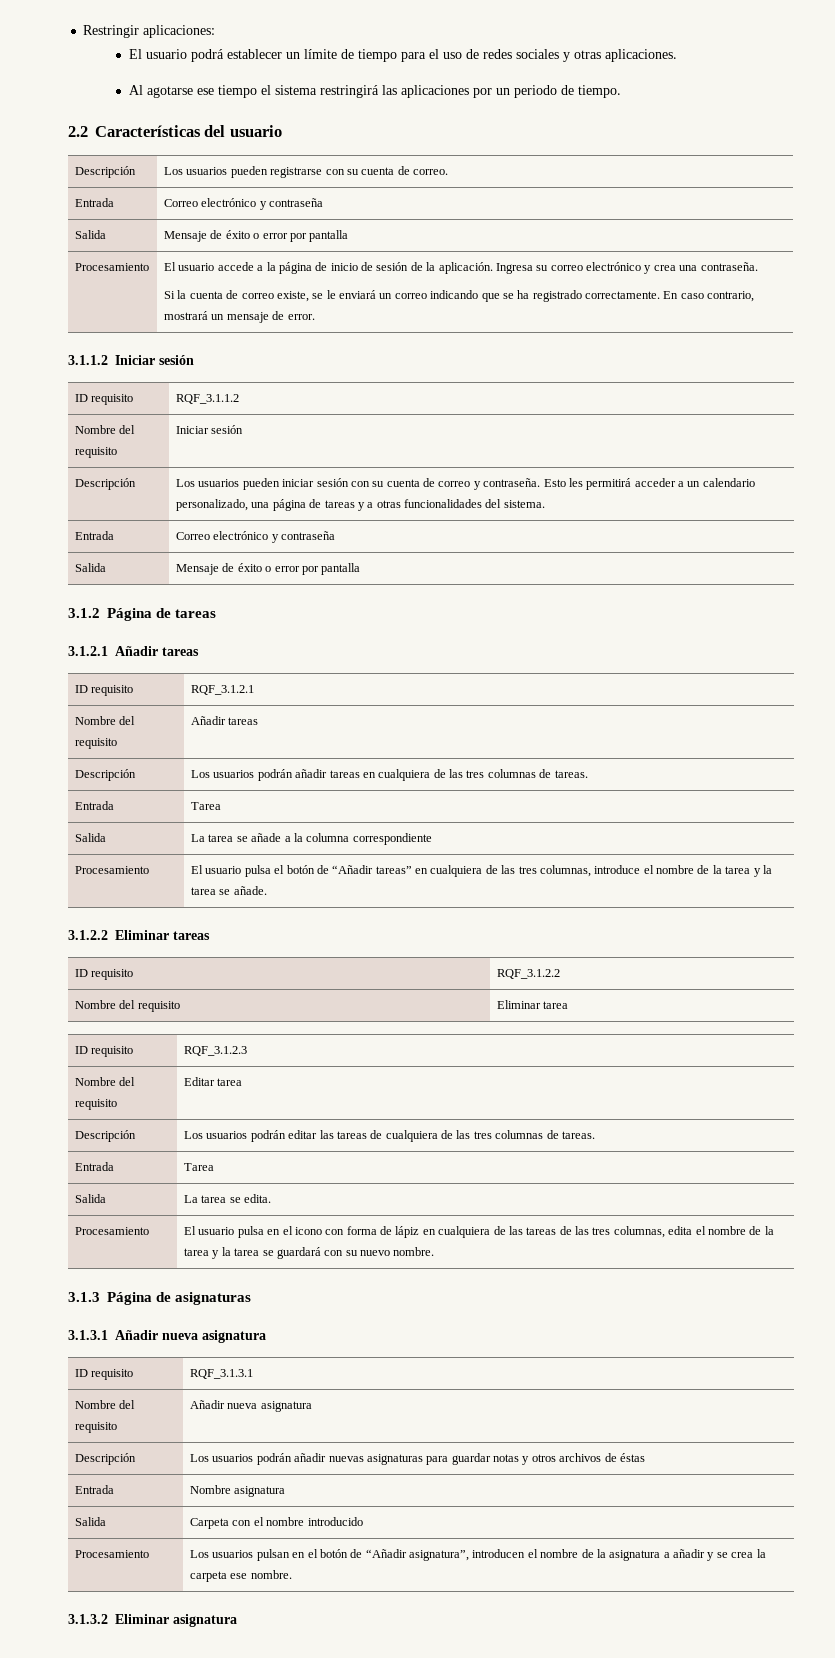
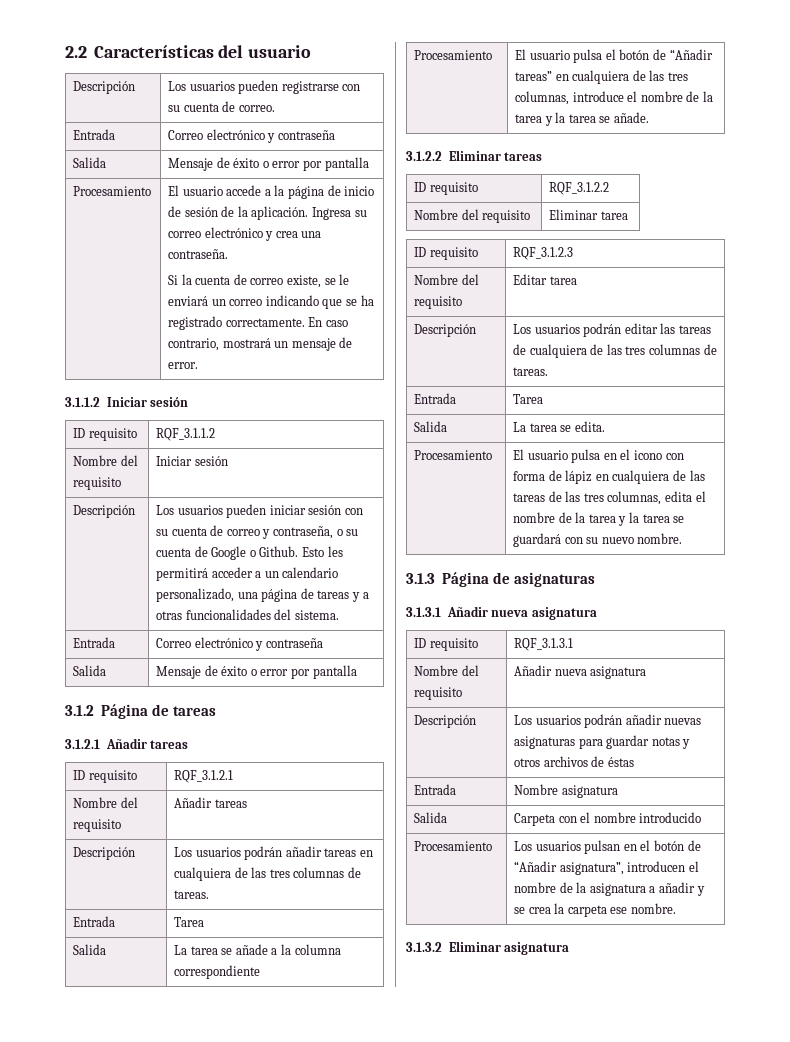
[83,25,216,38] [128,49,677,62] [128,85,621,98] Restringir aplicaciones: // El usuario podrá establecer un límite de tiempo para el uso de redes sociales y otras aplicaciones. // Al agotarse ese tiempo el sistema restringirá las aplicaciones por un periodo de tiempo. // -> (65, 52) none
[483,478,541,487] contraseña. -> [272,526,359,539] [156,546,299,560] contraseña, o su cuenta de Google o Github.

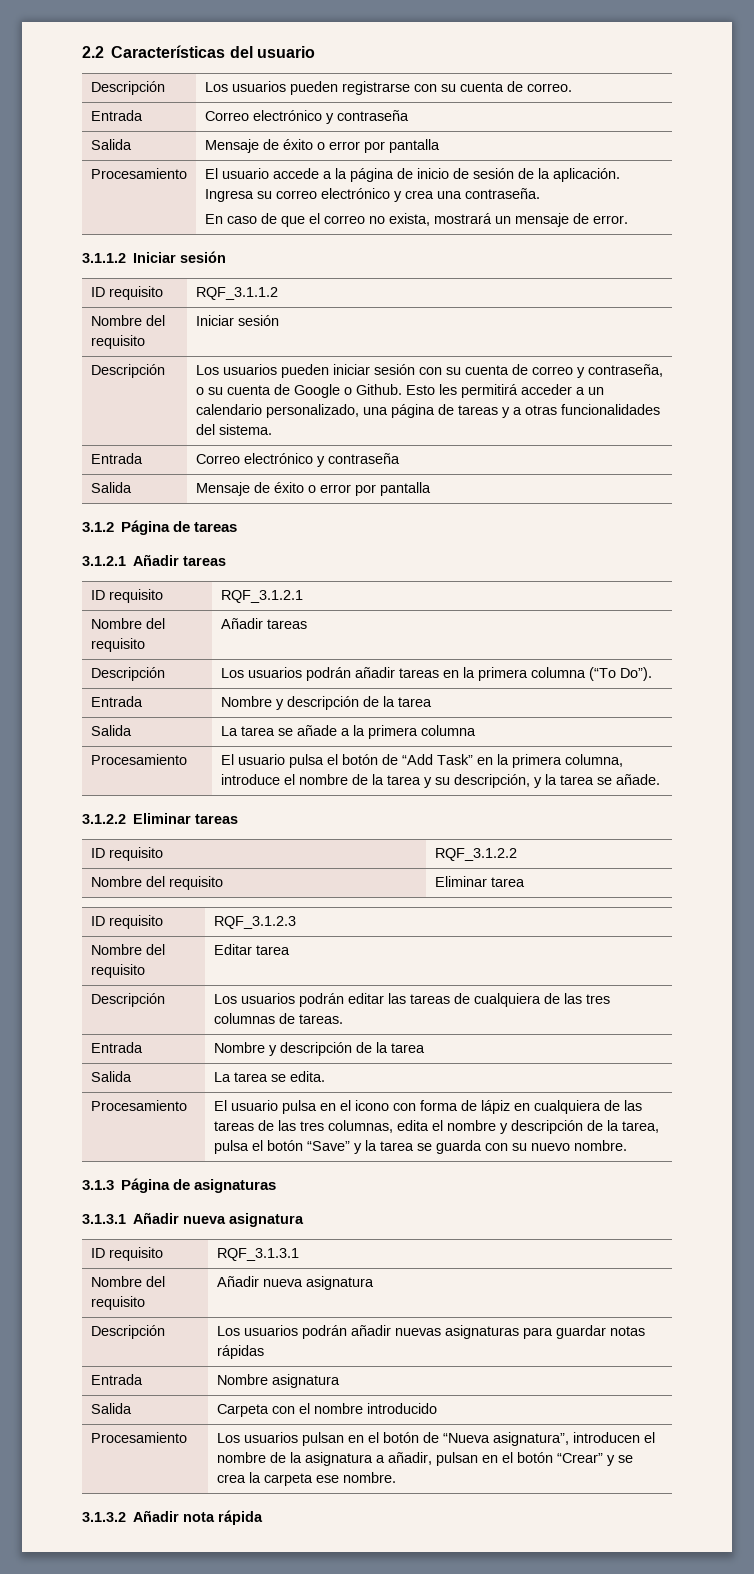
[168,274,350,288] [168,295,374,309] [168,316,348,330] [168,338,220,351] Si la cuenta de correo existe, se le enviará un correo indicando que se ha registrado correctamente. En caso contrario, -> [204,213,430,227] En caso de que el correo no exista,
[174,867,361,881] [174,890,210,899] [73,916,116,927] [174,917,205,927] cualquiera de las tres columnas de tareas. // Entrada | Tarea -> [462,667,652,681] [90,696,143,707] [220,696,432,710] la primera columna (“To Do”). // Entrada | Nombre y descripción de la tarea
[294,944,341,955] [174,965,261,979] columna correspondiente -> [367,725,476,739] primera columna
[669,49,713,60] [515,70,688,84] [515,91,570,105] “Añadir tareas” en cualquiera de las tres columnas, -> [401,754,623,768] “Add Task” en la primera columna,
(553, 121) none -> [434,774,542,788] su descripción, y
[513,394,544,404] Tarea -> [213,1042,425,1056] Nombre y descripción de la tarea
[558,512,685,526] [513,533,562,547] de la tarea y la tarea se guardará -> [499,1120,659,1134] [213,1140,482,1154] y descripción de la tarea, pulsa el botón “Save” y la tarea se guarda
[682,739,691,749] [514,756,634,767] y otros archivos de éstas -> [216,1345,264,1359] rápidas
[514,861,558,872] “Añadir -> [442,1433,490,1443] “Nueva
[658,882,695,893] añadir -> [387,1452,603,1466] añadir, pulsan en el botón “Crear”
[448,941,570,955] Eliminar asignatura -> [133,1510,264,1525] Añadir nota rápida

